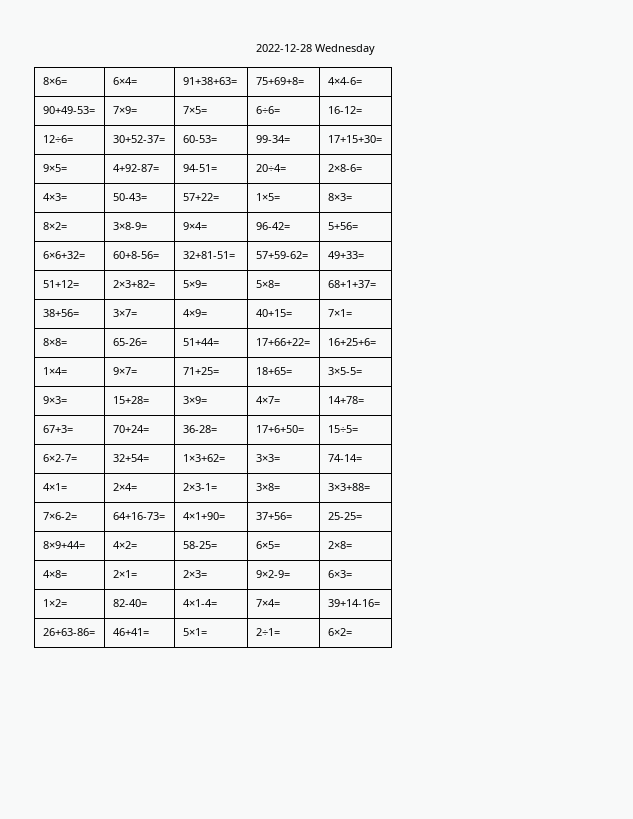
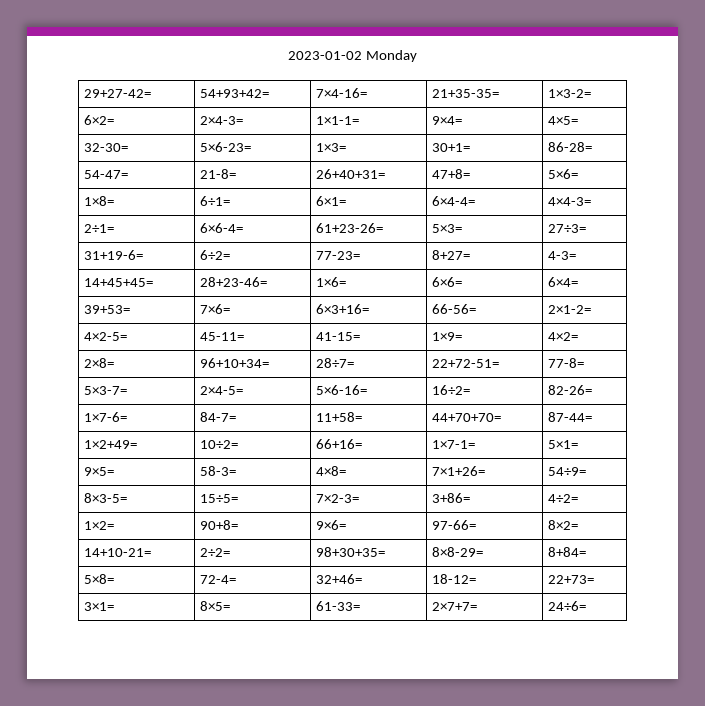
[256,44,375,55] [42,77,67,85] [112,77,137,85] [182,77,237,85] [255,77,304,85] [327,77,362,85] [42,106,95,114] [112,106,137,114] [182,106,207,114] [255,106,280,114] [327,106,362,114] [42,135,73,143] [112,135,165,143] [182,135,217,143] [255,135,290,143] [327,135,382,143] [42,164,67,172] [112,164,159,172] [182,164,217,172] [255,164,286,172] [327,164,362,172] [42,193,67,201] [112,193,147,201] [182,193,219,201] [255,193,280,201] [327,193,352,201] [42,222,67,230] [112,222,147,230] [182,222,207,230] [255,222,290,230] [327,222,358,230] [42,251,85,259] [112,251,159,259] [182,251,235,259] [255,251,308,259] [327,251,364,259] [42,280,79,288] [112,280,155,288] [182,280,207,288] [255,280,280,288] [327,280,376,288] [42,309,79,317] [112,309,137,317] [182,309,207,317] [255,309,292,317] [327,309,352,317] [42,338,67,346] [112,338,147,346] [182,338,219,346] [255,338,310,346] [327,338,376,346] [42,367,67,375] [112,367,137,375] [182,367,219,375] [255,367,292,375] [327,367,362,375] [42,396,67,404] [112,396,149,404] [182,396,207,404] [255,396,280,404] [327,396,364,404] [42,425,73,433] [112,425,149,433] [182,425,217,433] [255,425,304,433] [327,425,358,433] [42,454,77,462] [112,454,149,462] [182,454,225,462] [255,454,280,462] [327,454,362,462] [42,483,67,491] [112,483,137,491] [182,483,217,491] [255,483,280,491] [327,483,370,491] [42,512,77,520] [112,512,165,520] [182,512,225,520] [255,512,292,520] [327,512,362,520] [42,541,85,549] [112,541,137,549] [182,541,217,549] [255,541,280,549] [327,541,352,549] [42,570,67,578] [112,570,137,578] [182,570,207,578] [255,570,290,578] [327,570,352,578] [42,599,67,607] [112,599,147,607] [182,599,217,607] [255,599,280,607] [327,599,380,607] [42,628,95,636] [112,628,149,636] [182,628,207,636] [255,628,280,636] [327,628,352,636] 2022-12-28 Wednesday // 8×6= | 6×4= | 91+38+63= | 75+69+8= | 4×4-6= // 90+49-53= | 7×9= | 7×5= | 6÷6= | 16-12= // 12÷6= | 30+52-37= | 60-53= | 99-34= | 17+15+30= // 9×5= | 4+92-87= | 94-51= | 20÷4= | 2×8-6= // 4×3= | 50-43= | 57+22= | 1×5= | 8×3= // 8×2= | 3×8-9= | 9×4= | 96-42= | 5+56= // 6×6+32= | 60+8-56= | 32+81-51= | 57+59-62= | 49+33= // 51+12= | 2×3+82= | 5×9= | 5×8= | 68+1+37= // 38+56= | 3×7= | 4×9= | 40+15= | 7×1= // 8×8= | 65-26= | 51+44= | 17+66+22= | 16+25+6= // 1×4= | 9×7= | 71+25= | 18+65= | 3×5-5= // 9×3= | 15+28= | 3×9= | 4×7= | 14+78= // 67+3= | 70+24= | 36-28= | 17+6+50= | 15÷5= // 6×2-7= | 32+54= | 1×3+62= | 3×3= | 74-14= // 4×1= | 2×4= | 2×3-1= | 3×8= | 3×3+88= // 7×6-2= | 64+16-73= | 4×1+90= | 37+56= | 25-25= // 8×9+44= | 4×2= | 58-25= | 6×5= | 2×8= // 4×8= | 2×1= | 2×3= | 9×2-9= | 6×3= // 1×2= | 82-40= | 4×1-4= | 7×4= | 39+14-16= // 26+63-86= | 46+41= | 5×1= | 2÷1= | 6×2= -> [288,50,417,62] [83,89,151,98] [199,89,269,98] [315,88,367,98] [431,89,499,98] [547,89,591,98] [83,115,114,125] [199,116,243,125] [315,116,359,125] [431,116,462,125] [547,116,578,125] [83,143,128,152] [199,142,251,152] [315,143,346,152] [431,143,470,152] [547,142,592,152] [83,170,128,179] [199,169,236,179] [315,169,385,179] [431,169,470,179] [547,169,578,179] [83,196,114,206] [199,196,230,206] [315,196,346,206] [431,196,475,206] [547,197,591,206] [83,224,114,233] [199,223,243,233] [315,223,383,233] [431,224,462,233] [547,224,586,233] [83,250,143,260] [199,250,230,260] [315,251,360,260] [431,250,470,260] [547,251,576,260] [83,278,153,287] [199,277,267,287] [315,277,346,287] [431,277,462,287] [547,277,578,287] [83,305,130,314] [199,304,230,314] [315,304,369,314] [431,304,476,314] [547,305,591,314] [83,332,127,341] [199,332,244,341] [315,332,360,341] [431,332,462,341] [547,332,578,341] [83,358,114,368] [199,358,269,368] [315,358,354,368] [431,359,499,368] [547,358,584,368] [83,386,127,395] [199,386,243,395] [315,385,367,395] [431,385,470,395] [547,385,592,395] [83,412,127,422] [199,412,236,422] [315,412,362,422] [431,413,501,422] [547,412,592,422] [83,440,137,449] [199,440,238,449] [315,439,362,449] [431,440,475,449] [547,440,578,449] [83,467,114,476] [199,466,236,476] [315,466,346,476] [431,466,485,476] [547,467,586,476] [83,493,127,503] [199,494,238,503] [315,494,359,503] [431,493,470,503] [547,494,578,503] [83,521,114,530] [199,520,238,530] [315,520,346,530] [431,520,476,530] [547,520,578,530] [83,548,151,557] [199,548,230,557] [315,547,385,557] [431,547,483,557] [547,547,586,557] [83,574,114,584] [199,575,236,584] [315,574,362,584] [431,574,476,584] [547,575,594,584] [83,602,114,611] [199,601,230,611] [315,601,360,611] [431,602,477,611] [547,601,586,611] 2023-01-02 Monday // 29+27-42= | 54+93+42= | 7×4-16= | 21+35-35= | 1×3-2= // 6×2= | 2×4-3= | 1×1-1= | 9×4= | 4×5= // 32-30= | 5×6-23= | 1×3= | 30+1= | 86-28= // 54-47= | 21-8= | 26+40+31= | 47+8= | 5×6= // 1×8= | 6÷1= | 6×1= | 6×4-4= | 4×4-3= // 2÷1= | 6×6-4= | 61+23-26= | 5×3= | 27÷3= // 31+19-6= | 6÷2= | 77-23= | 8+27= | 4-3= // 14+45+45= | 28+23-46= | 1×6= | 6×6= | 6×4= // 39+53= | 7×6= | 6×3+16= | 66-56= | 2×1-2= // 4×2-5= | 45-11= | 41-15= | 1×9= | 4×2= // 2×8= | 96+10+34= | 28÷7= | 22+72-51= | 77-8= // 5×3-7= | 2×4-5= | 5×6-16= | 16÷2= | 82-26= // 1×7-6= | 84-7= | 11+58= | 44+70+70= | 87-44= // 1×2+49= | 10÷2= | 66+16= | 1×7-1= | 5×1= // 9×5= | 58-3= | 4×8= | 7×1+26= | 54÷9= // 8×3-5= | 15÷5= | 7×2-3= | 3+86= | 4÷2= // 1×2= | 90+8= | 9×6= | 97-66= | 8×2= // 14+10-21= | 2÷2= | 98+30+35= | 8×8-29= | 8+84= // 5×8= | 72-4= | 32+46= | 18-12= | 22+73= // 3×1= | 8×5= | 61-33= | 2×7+7= | 24÷6=

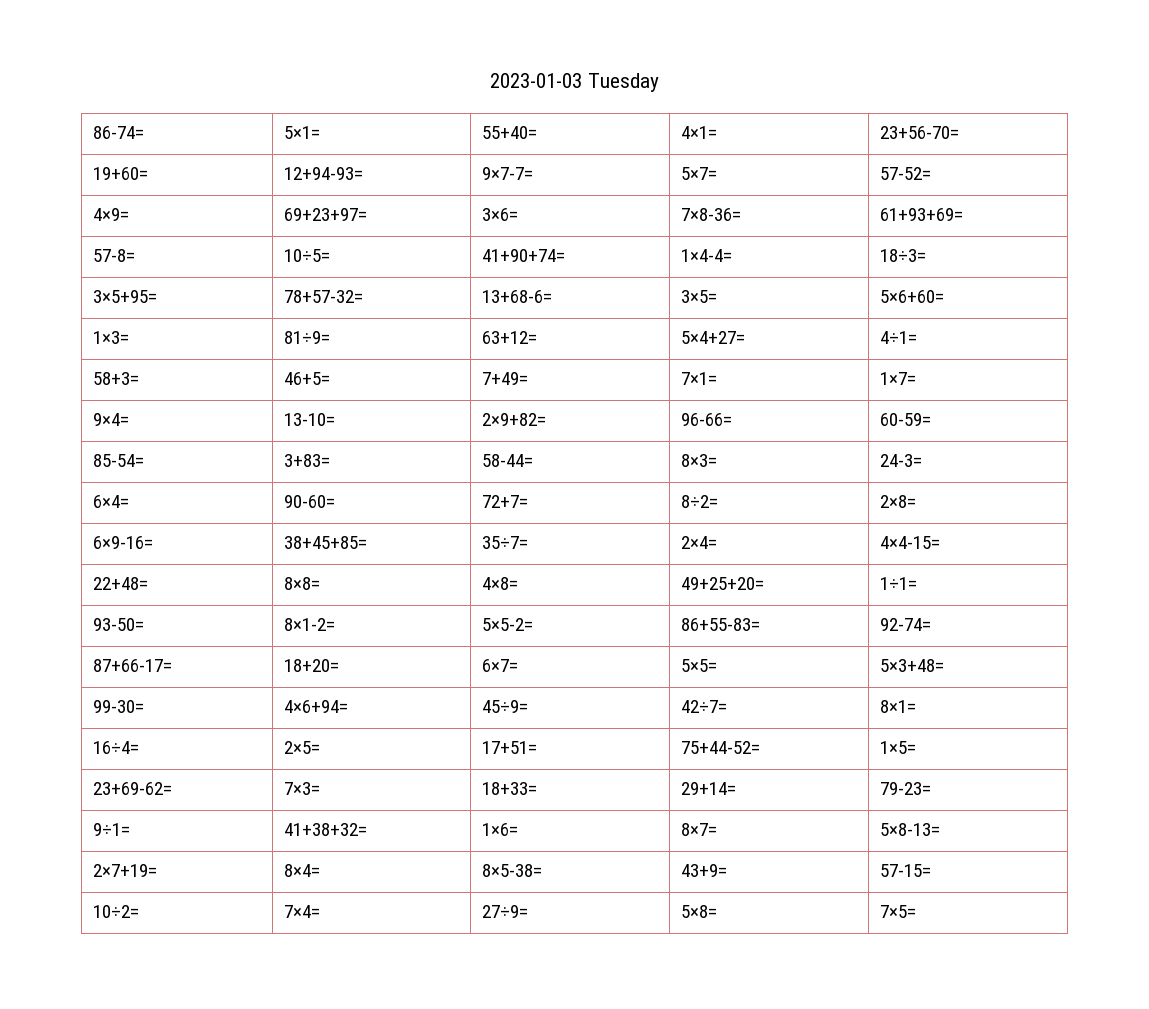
[288,50,417,62] [83,89,151,98] [199,89,269,98] [315,88,367,98] [431,89,499,98] [547,89,591,98] [83,115,114,125] [199,116,243,125] [315,116,359,125] [431,116,462,125] [547,116,578,125] [83,143,128,152] [199,142,251,152] [315,143,346,152] [431,143,470,152] [547,142,592,152] [83,170,128,179] [199,169,236,179] [315,169,385,179] [431,169,470,179] [547,169,578,179] [83,196,114,206] [199,196,230,206] [315,196,346,206] [431,196,475,206] [547,197,591,206] [83,224,114,233] [199,223,243,233] [315,223,383,233] [431,224,462,233] [547,224,586,233] [83,250,143,260] [199,250,230,260] [315,251,360,260] [431,250,470,260] [547,251,576,260] [83,278,153,287] [199,277,267,287] [315,277,346,287] [431,277,462,287] [547,277,578,287] [83,305,130,314] [199,304,230,314] [315,304,369,314] [431,304,476,314] [547,305,591,314] [83,332,127,341] [199,332,244,341] [315,332,360,341] [431,332,462,341] [547,332,578,341] [83,358,114,368] [199,358,269,368] [315,358,354,368] [431,359,499,368] [547,358,584,368] [83,386,127,395] [199,386,243,395] [315,385,367,395] [431,385,470,395] [547,385,592,395] [83,412,127,422] [199,412,236,422] [315,412,362,422] [431,413,501,422] [547,412,592,422] [83,440,137,449] [199,440,238,449] [315,439,362,449] [431,440,475,449] [547,440,578,449] [83,467,114,476] [199,466,236,476] [315,466,346,476] [431,466,485,476] [547,467,586,476] [83,493,127,503] [199,494,238,503] [315,494,359,503] [431,493,470,503] [547,494,578,503] [83,521,114,530] [199,520,238,530] [315,520,346,530] [431,520,476,530] [547,520,578,530] [83,548,151,557] [199,548,230,557] [315,547,385,557] [431,547,483,557] [547,547,586,557] [83,574,114,584] [199,575,236,584] [315,574,362,584] [431,574,476,584] [547,575,594,584] [83,602,114,611] [199,601,230,611] [315,601,360,611] [431,602,477,611] [547,601,586,611] 2023-01-02 Monday // 29+27-42= | 54+93+42= | 7×4-16= | 21+35-35= | 1×3-2= // 6×2= | 2×4-3= | 1×1-1= | 9×4= | 4×5= // 32-30= | 5×6-23= | 1×3= | 30+1= | 86-28= // 54-47= | 21-8= | 26+40+31= | 47+8= | 5×6= // 1×8= | 6÷1= | 6×1= | 6×4-4= | 4×4-3= // 2÷1= | 6×6-4= | 61+23-26= | 5×3= | 27÷3= // 31+19-6= | 6÷2= | 77-23= | 8+27= | 4-3= // 14+45+45= | 28+23-46= | 1×6= | 6×6= | 6×4= // 39+53= | 7×6= | 6×3+16= | 66-56= | 2×1-2= // 4×2-5= | 45-11= | 41-15= | 1×9= | 4×2= // 2×8= | 96+10+34= | 28÷7= | 22+72-51= | 77-8= // 5×3-7= | 2×4-5= | 5×6-16= | 16÷2= | 82-26= // 1×7-6= | 84-7= | 11+58= | 44+70+70= | 87-44= // 1×2+49= | 10÷2= | 66+16= | 1×7-1= | 5×1= // 9×5= | 58-3= | 4×8= | 7×1+26= | 54÷9= // 8×3-5= | 15÷5= | 7×2-3= | 3+86= | 4÷2= // 1×2= | 90+8= | 9×6= | 97-66= | 8×2= // 14+10-21= | 2÷2= | 98+30+35= | 8×8-29= | 8+84= // 5×8= | 72-4= | 32+46= | 18-12= | 22+73= // 3×1= | 8×5= | 61-33= | 2×7+7= | 24÷6= -> [490,73,659,92] [92,126,144,139] [283,126,320,139] [481,126,537,139] [680,126,717,139] [879,126,959,139] [92,167,148,180] [283,167,363,180] [481,167,533,180] [680,167,717,180] [879,167,931,180] [92,208,129,221] [283,208,367,221] [481,208,518,221] [680,208,741,221] [879,208,963,221] [92,249,135,262] [283,249,330,262] [481,249,565,262] [680,249,732,262] [879,249,926,262] [92,290,157,303] [283,290,363,303] [481,290,552,303] [680,290,717,303] [879,290,944,303] [92,331,129,344] [283,331,330,344] [481,331,537,344] [680,331,745,344] [879,331,917,344] [92,372,139,385] [283,372,330,385] [481,372,528,385] [680,372,717,385] [879,372,916,385] [92,413,129,426] [283,413,335,426] [481,413,546,426] [680,413,732,426] [879,413,931,426] [92,454,144,467] [283,454,330,467] [481,454,533,467] [680,454,717,467] [879,454,922,467] [92,495,129,508] [283,495,335,508] [481,495,528,508] [680,495,718,508] [879,495,916,508] [92,536,153,549] [283,536,367,549] [481,536,528,549] [680,536,717,549] [879,536,940,549] [92,577,148,590] [283,577,320,590] [481,577,518,590] [680,577,764,590] [879,577,917,590] [92,618,144,631] [283,618,335,631] [481,618,533,631] [680,618,760,631] [879,618,931,631] [92,659,172,672] [283,659,339,672] [481,659,518,672] [680,659,717,672] [879,659,944,672] [92,700,144,713] [283,700,348,713] [481,700,528,713] [680,700,727,713] [879,700,916,713] [92,741,139,754] [283,741,320,754] [481,741,537,754] [680,741,760,754] [879,741,916,754] [92,782,172,795] [283,782,320,795] [481,782,537,795] [680,782,736,795] [879,782,931,795] [92,823,130,836] [283,823,367,836] [481,823,518,836] [680,823,717,836] [879,823,940,836] [92,864,157,877] [283,864,320,877] [481,864,542,877] [680,864,727,877] [879,864,931,877] [92,905,139,918] [283,905,320,918] [481,905,528,918] [680,905,717,918] [879,905,916,918] 2023-01-03 Tuesday // 86-74= | 5×1= | 55+40= | 4×1= | 23+56-70= // 19+60= | 12+94-93= | 9×7-7= | 5×7= | 57-52= // 4×9= | 69+23+97= | 3×6= | 7×8-36= | 61+93+69= // 57-8= | 10÷5= | 41+90+74= | 1×4-4= | 18÷3= // 3×5+95= | 78+57-32= | 13+68-6= | 3×5= | 5×6+60= // 1×3= | 81÷9= | 63+12= | 5×4+27= | 4÷1= // 58+3= | 46+5= | 7+49= | 7×1= | 1×7= // 9×4= | 13-10= | 2×9+82= | 96-66= | 60-59= // 85-54= | 3+83= | 58-44= | 8×3= | 24-3= // 6×4= | 90-60= | 72+7= | 8÷2= | 2×8= // 6×9-16= | 38+45+85= | 35÷7= | 2×4= | 4×4-15= // 22+48= | 8×8= | 4×8= | 49+25+20= | 1÷1= // 93-50= | 8×1-2= | 5×5-2= | 86+55-83= | 92-74= // 87+66-17= | 18+20= | 6×7= | 5×5= | 5×3+48= // 99-30= | 4×6+94= | 45÷9= | 42÷7= | 8×1= // 16÷4= | 2×5= | 17+51= | 75+44-52= | 1×5= // 23+69-62= | 7×3= | 18+33= | 29+14= | 79-23= // 9÷1= | 41+38+32= | 1×6= | 8×7= | 5×8-13= // 2×7+19= | 8×4= | 8×5-38= | 43+9= | 57-15= // 10÷2= | 7×4= | 27÷9= | 5×8= | 7×5=

